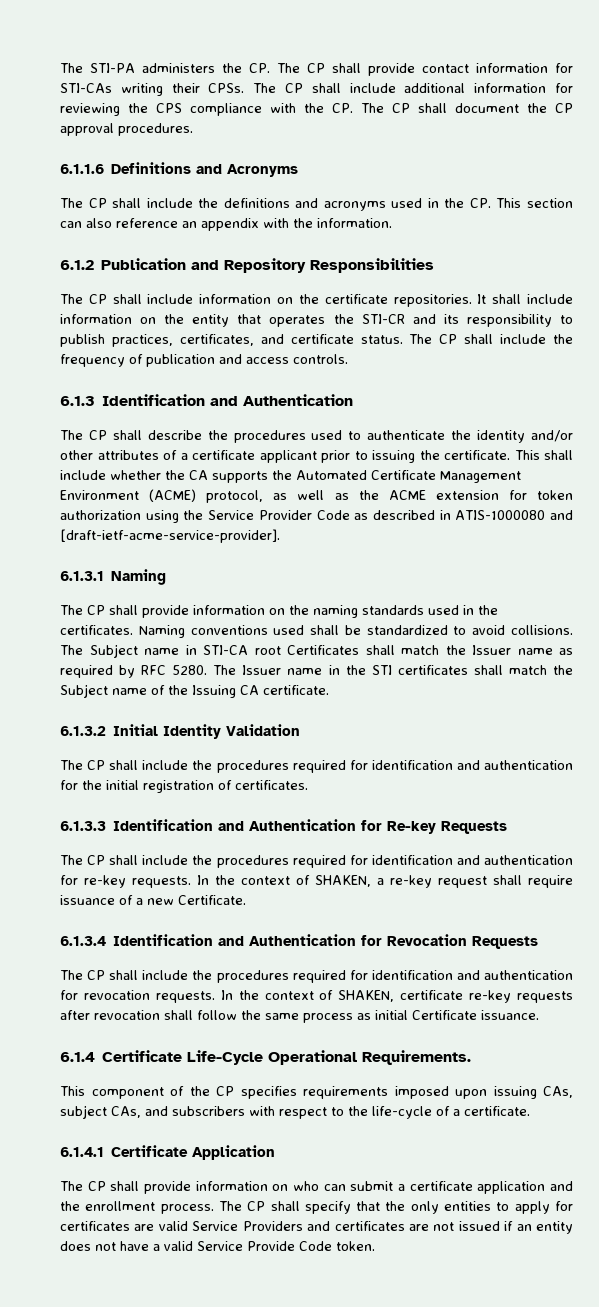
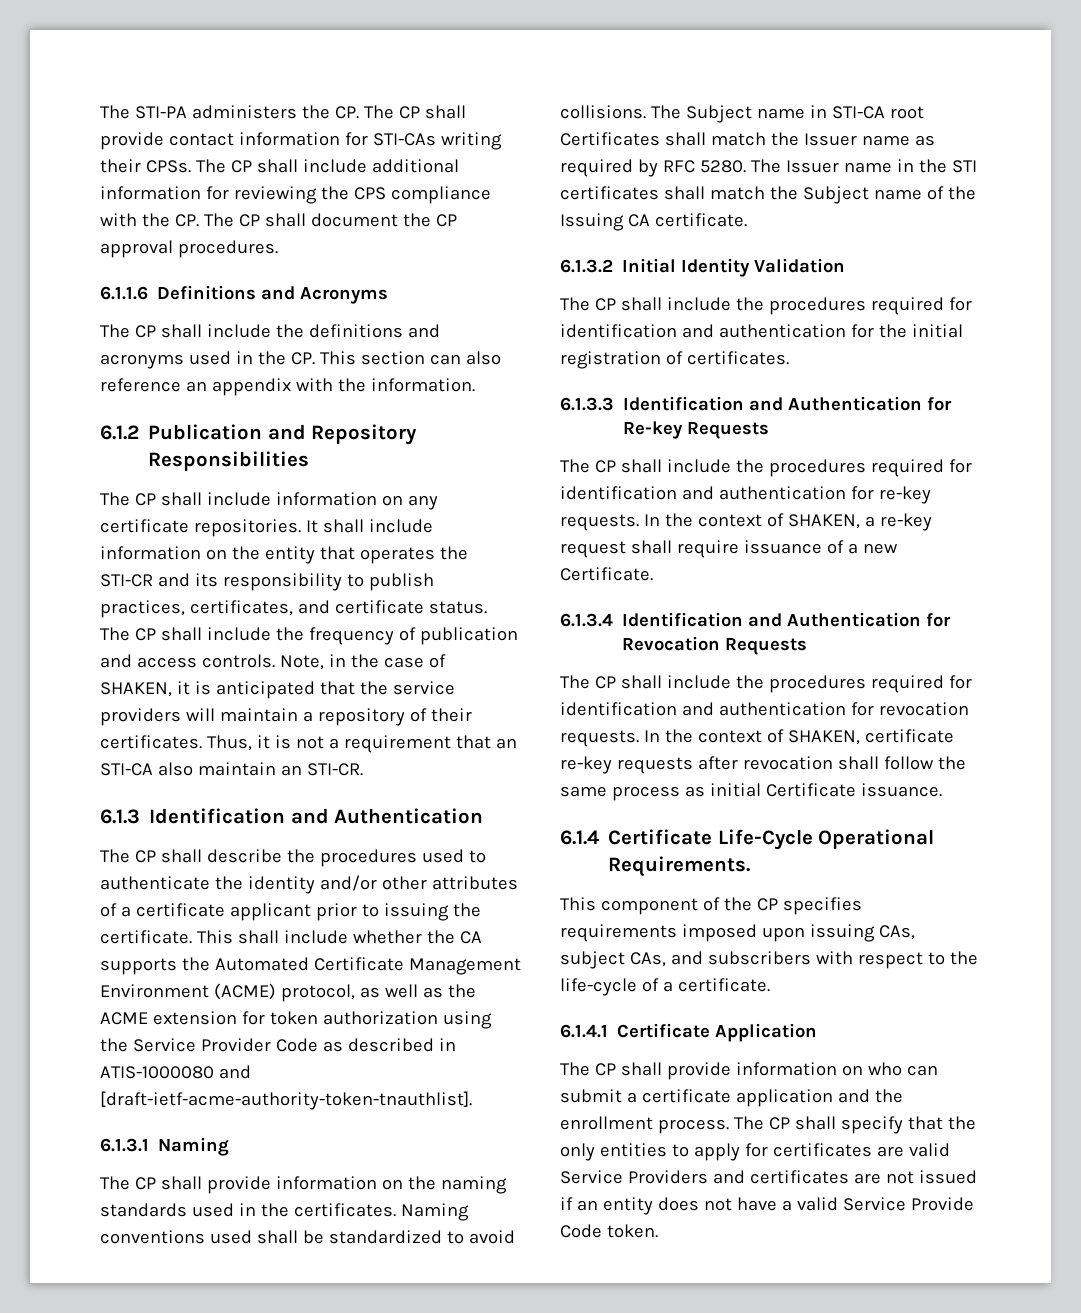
[298,294,319,304] the -> [407,495,438,510] any
(348, 359) none -> [279,654,446,670] [100,681,455,699] [100,708,472,726] [100,735,517,753] [100,762,363,776] Note, in the case of SHAKEN, it is anticipated that the service providers will maintain a repository of their certificates. Thus, it is not a requirement that an STI-CA also maintain an STI-CR.
[60,529,280,543] [draft-ietf-acme-service-provider]. -> [100,1091,472,1110] [draft-ietf-acme-authority-token-tnauthlist].

